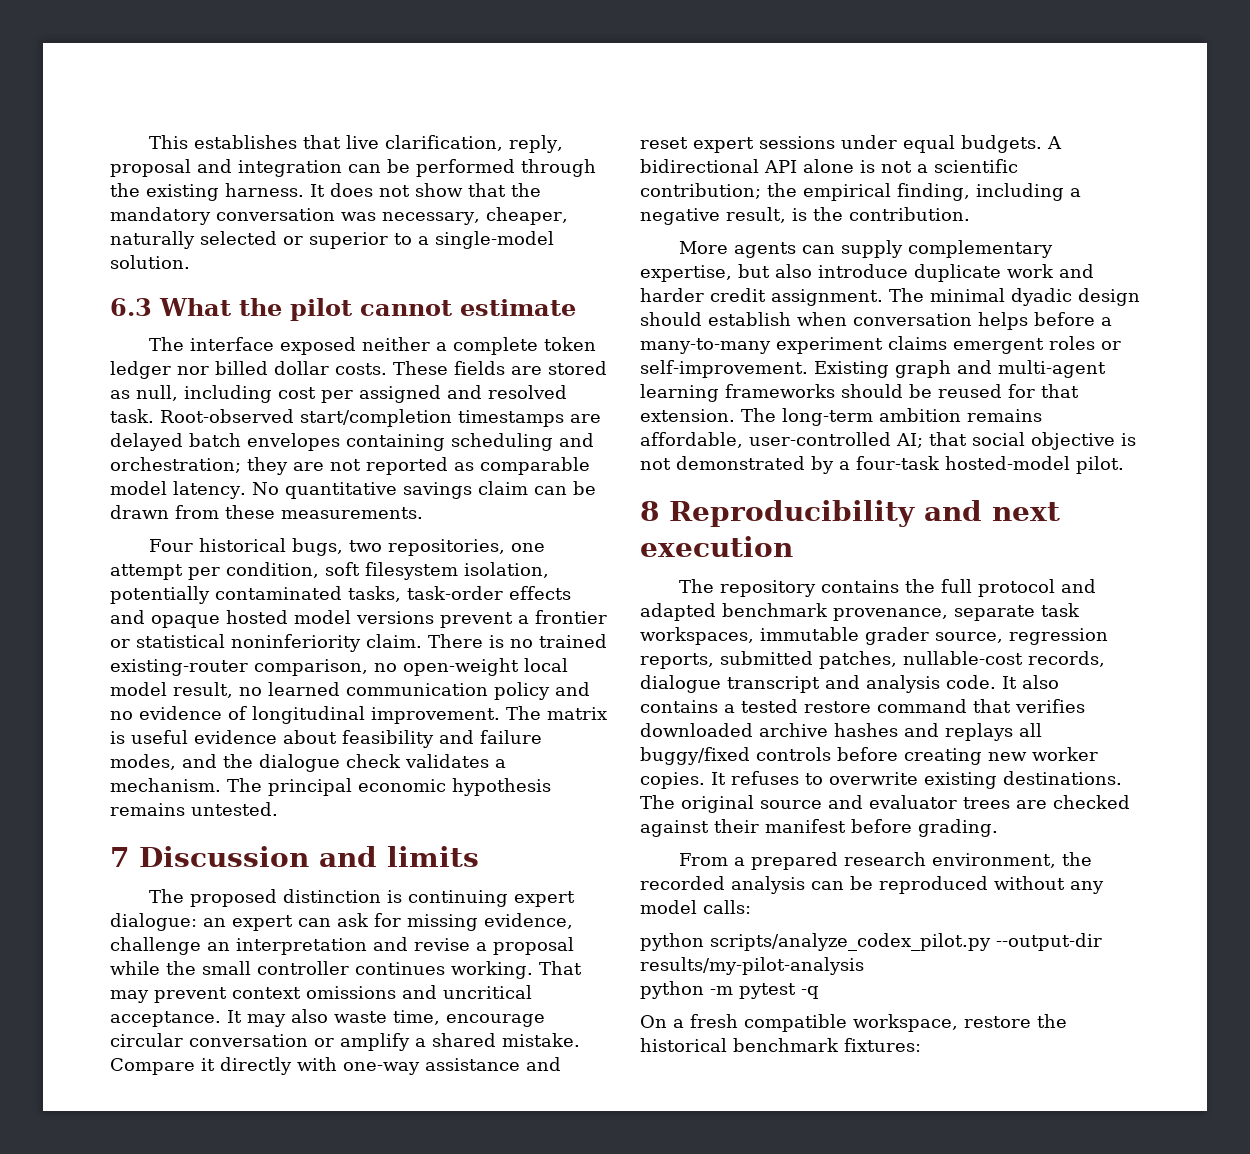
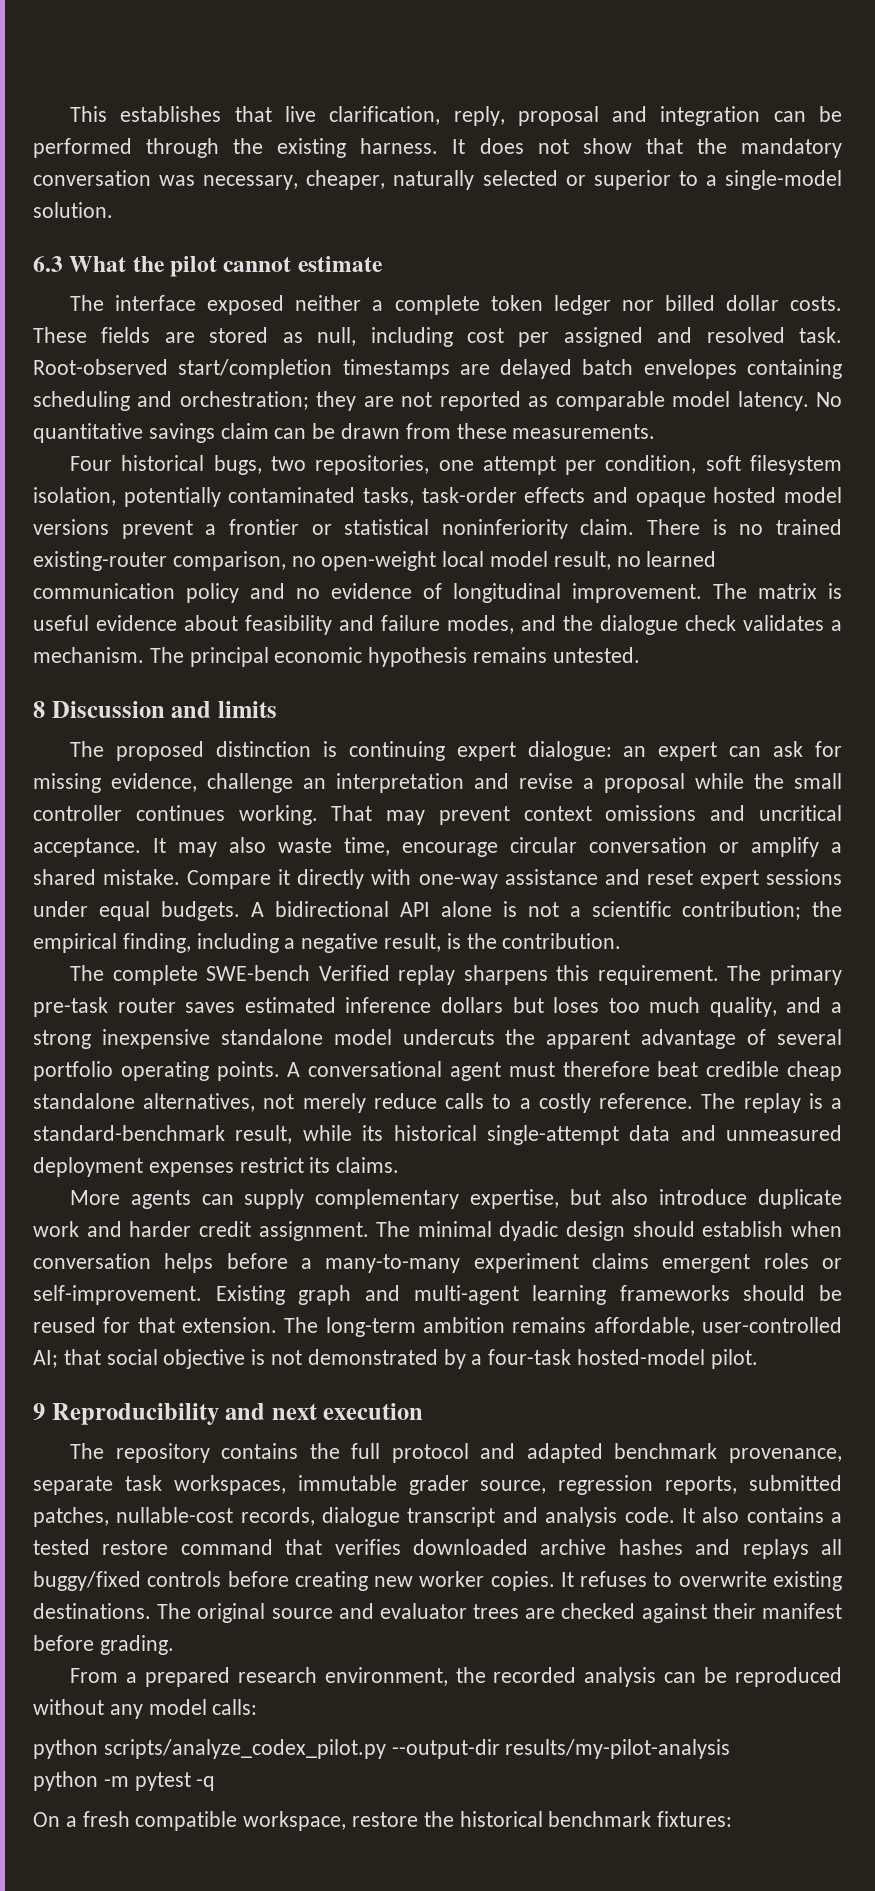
[110,847,129,867] 7 -> [33,701,45,718] 8
(970, 214) none -> [70,965,843,985] [33,997,843,1017] [33,1029,843,1049] [33,1061,842,1081] [33,1093,843,1113] [33,1125,842,1145] [33,1157,400,1177] // The complete SWE-bench Verified replay sharpens this requirement. The primary pre-task router saves estimated inference dollars but loses too much quality, and a strong inexpensive standalone model undercuts the apparent advantage of several portfolio operating points. A conversational agent must therefore beat credible cheap standalone alternatives, not merely reduce calls to a costly reference. The replay is a standard-benchmark result, while its historical single-attempt data and unmeasured deployment expenses restrict its claims.
[640,501,659,521] 8 -> [33,1403,45,1420] 9

